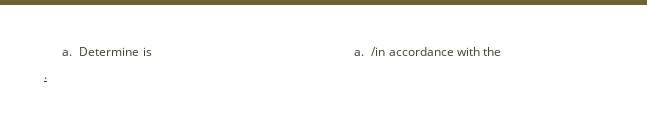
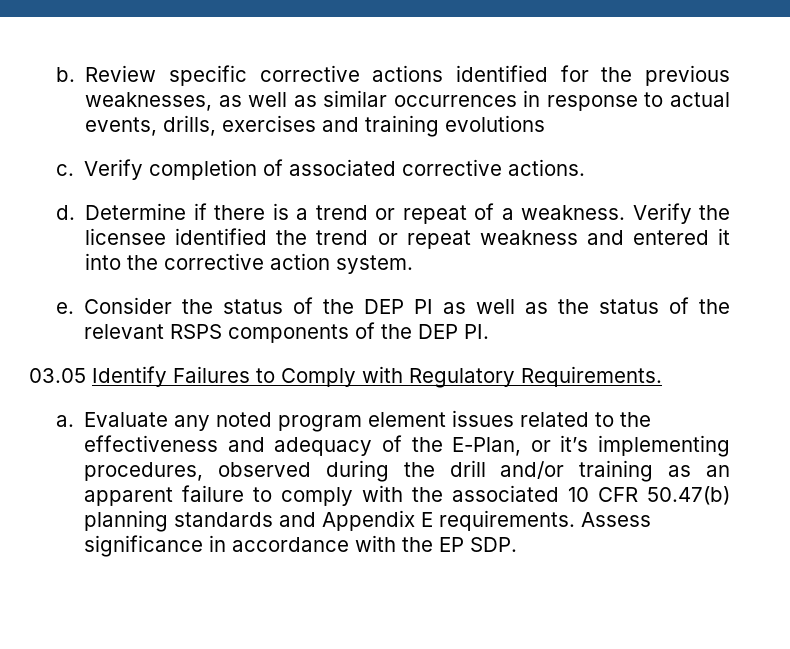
[61,47,152,56] [44,77,47,79] [353,47,386,56] a. Determine is // . // a. /in -> [55,65,730,86] [85,90,730,111] [85,115,546,137] [55,159,586,180] [55,203,730,224] [85,228,731,249] [85,253,414,274] [55,297,730,314] [84,322,490,343] [29,366,662,388] [55,410,652,432] [84,435,730,457] [84,460,730,482] [84,485,731,506] [84,510,652,532] [84,535,227,557] b. Review specific corrective actions identified for the previous weaknesses, as well as similar occurrences in response to actual events, drills, exercises and training evolutions // c. Verify completion of associated corrective actions. // d. Determine if there is a trend or repeat of a weakness. Verify the licensee identified the trend or repeat weakness and entered it into the corrective action system. // e. Consider the status of the DEP PI as well as the status of the relevant RSPS components of the DEP PI. // 03.05 Identify Failures to Comply with Regulatory Requirements. // a. Evaluate any noted program element issues related to the effectiveness and adequacy of the E-Plan, or it’s implementing procedures, observed during the drill and/or training as an apparent failure to comply with the associated 10 CFR 50.47(b) planning standards and Appendix E requirements. Assess significance in
(501, 51) none -> [439,537,518,552] EP SDP.

